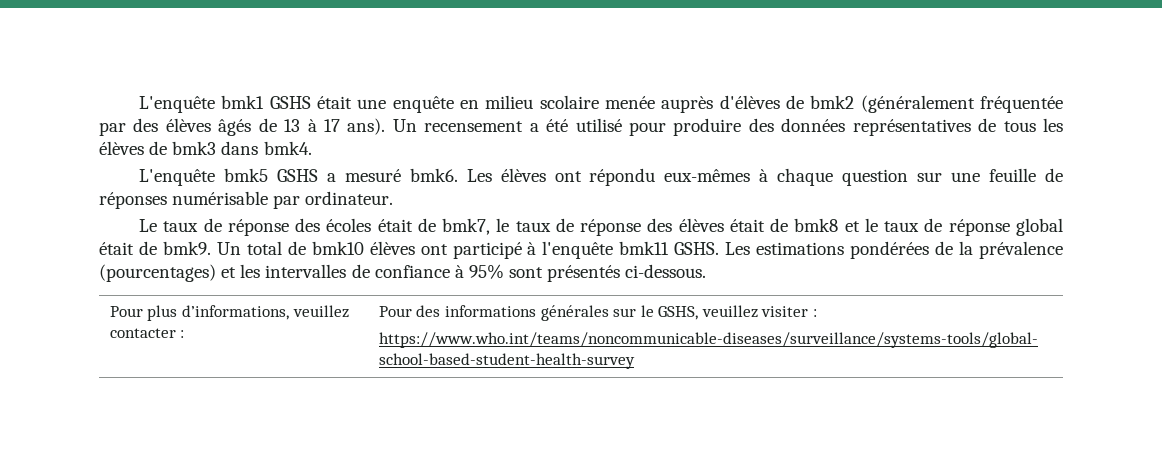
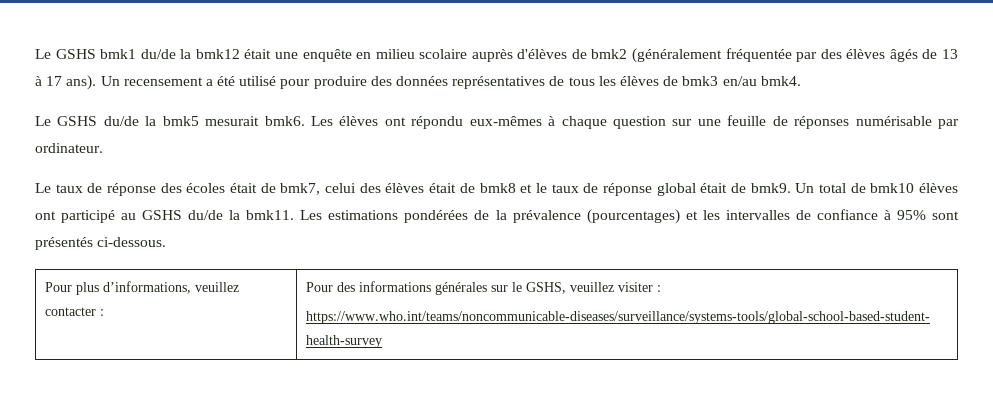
[138,95,311,113] L'enquête bmk1 GSHS -> [35,49,240,59] Le GSHS bmk1 du/de la bmk12
[604,96,655,109] menée -> (468, 54) none
[221,141,259,155] dans -> [722,76,757,86] en/au
[138,168,401,186] L'enquête bmk5 GSHS a mesuré -> [35,116,260,126] Le GSHS du/de la bmk5 mesurait
[496,218,642,236] le taux de réponse -> [325,183,357,193] celui
[527,241,720,259] à l'enquête bmk11 GSHS. -> [121,210,295,220] au GSHS du/de la bmk11.

